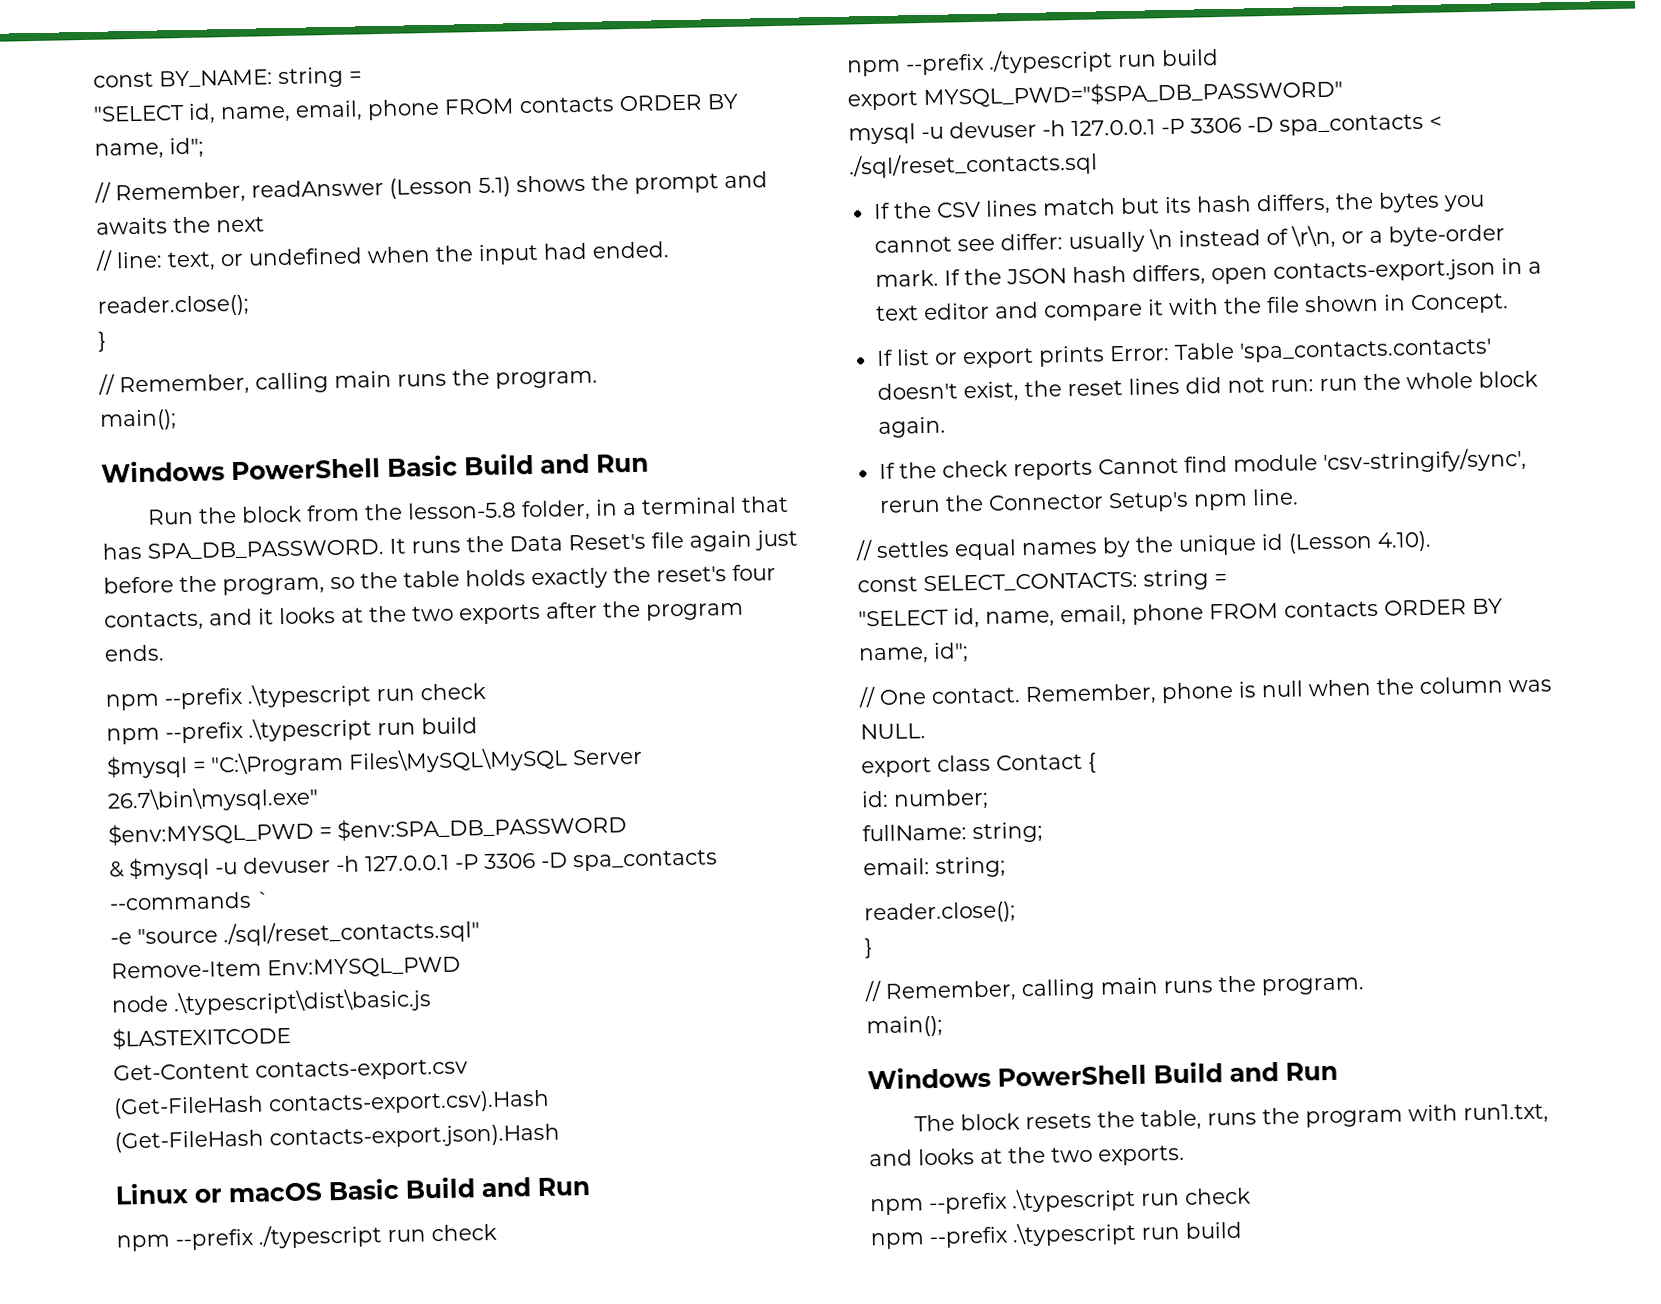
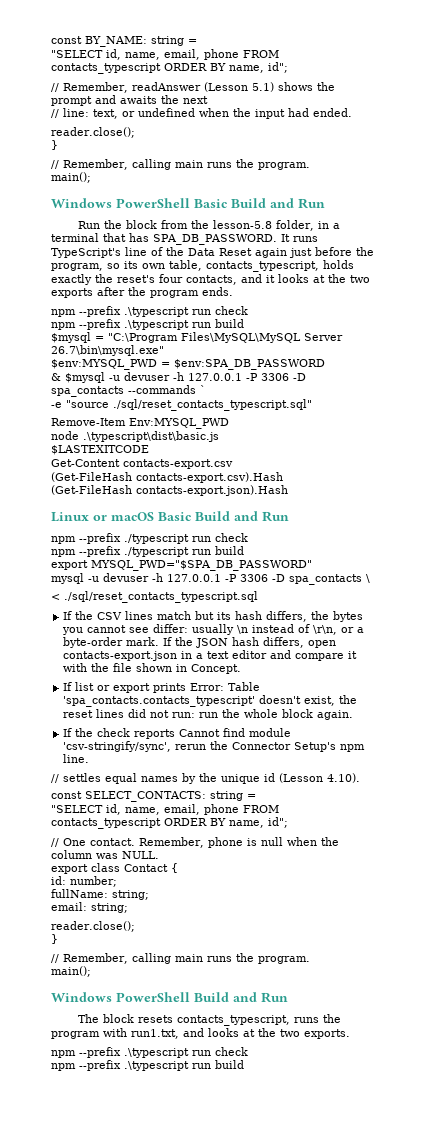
[519,96,615,114] contacts -> [51,63,161,74] contacts_typescript
[466,531,684,553] the Data Reset's file -> [51,247,252,258] TypeScript's line of the Data Reset
[360,570,460,589] the table -> [124,260,319,272] its own table, contacts_typescript,
[223,918,480,947] ./sql/reset_contacts.sql" -> [113,399,312,411] ./sql/reset_contacts_typescript.sql"
[1429,116,1442,129] [848,150,1098,179] < ./sql/reset_contacts.sql -> [366,574,370,583] [51,591,258,603] \ // < ./sql/reset_contacts_typescript.sql
[1238,338,1492,363] 'spa_contacts.contacts' -> [63,696,256,707] 'spa_contacts.contacts_typescript'
[1284,600,1379,618] contacts -> [51,818,161,829] contacts_typescript
[1096,1109,1202,1131] the table, -> [176,1015,290,1026] contacts_typescript,

